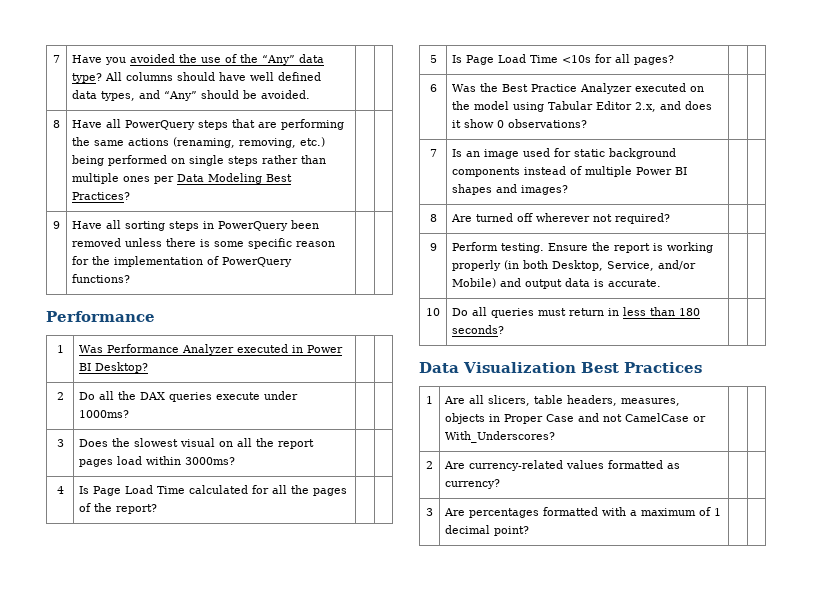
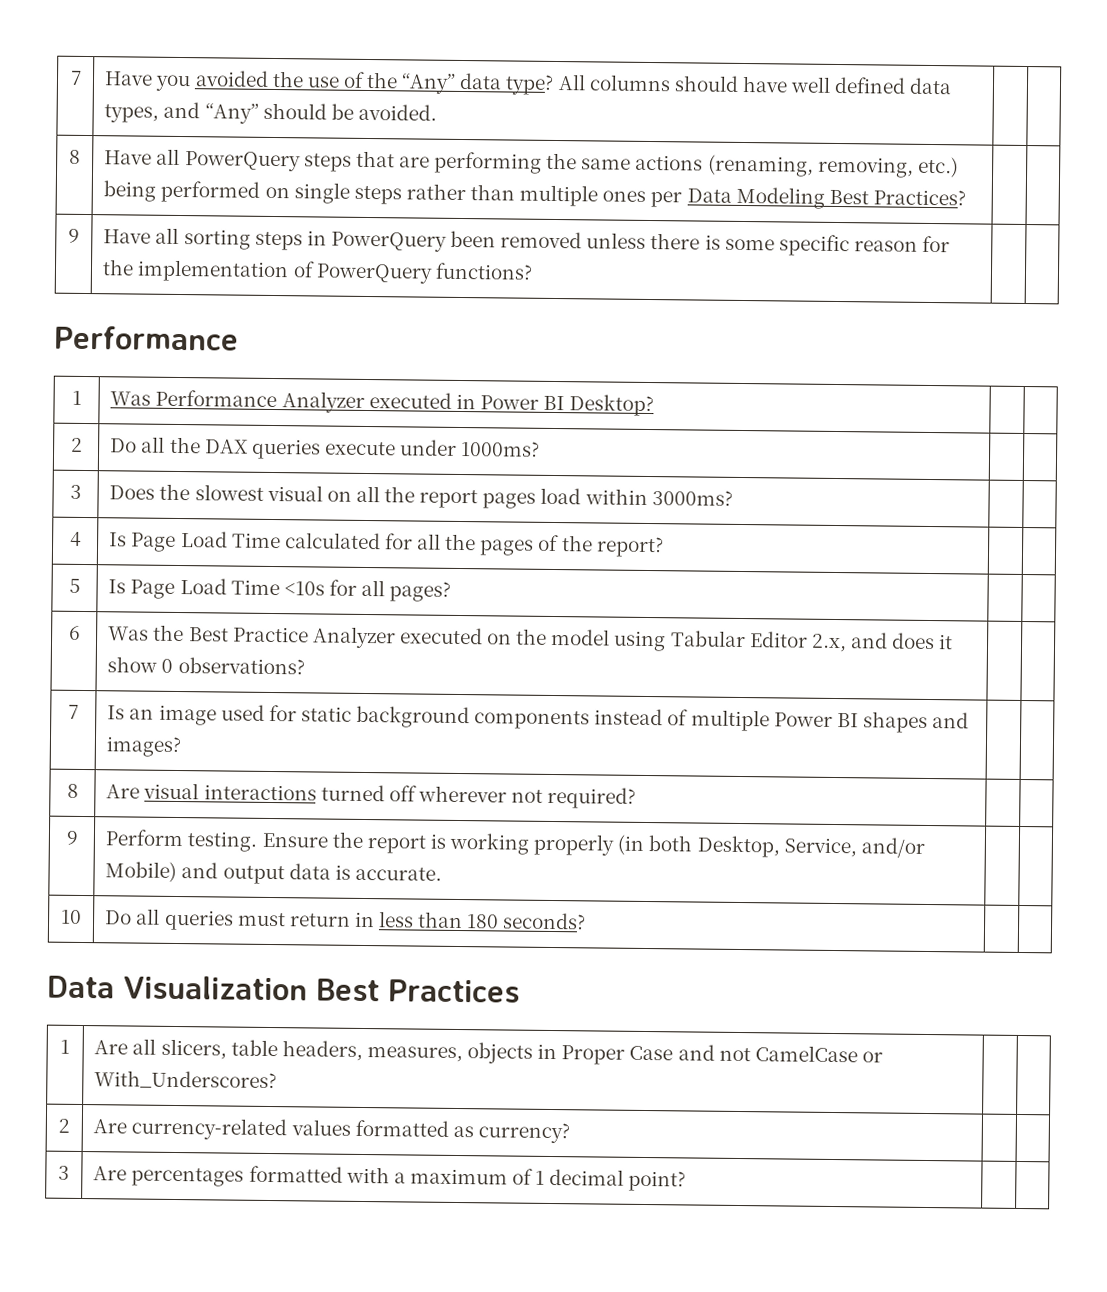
(473, 218) none -> [143,782,317,801] visual interactions

